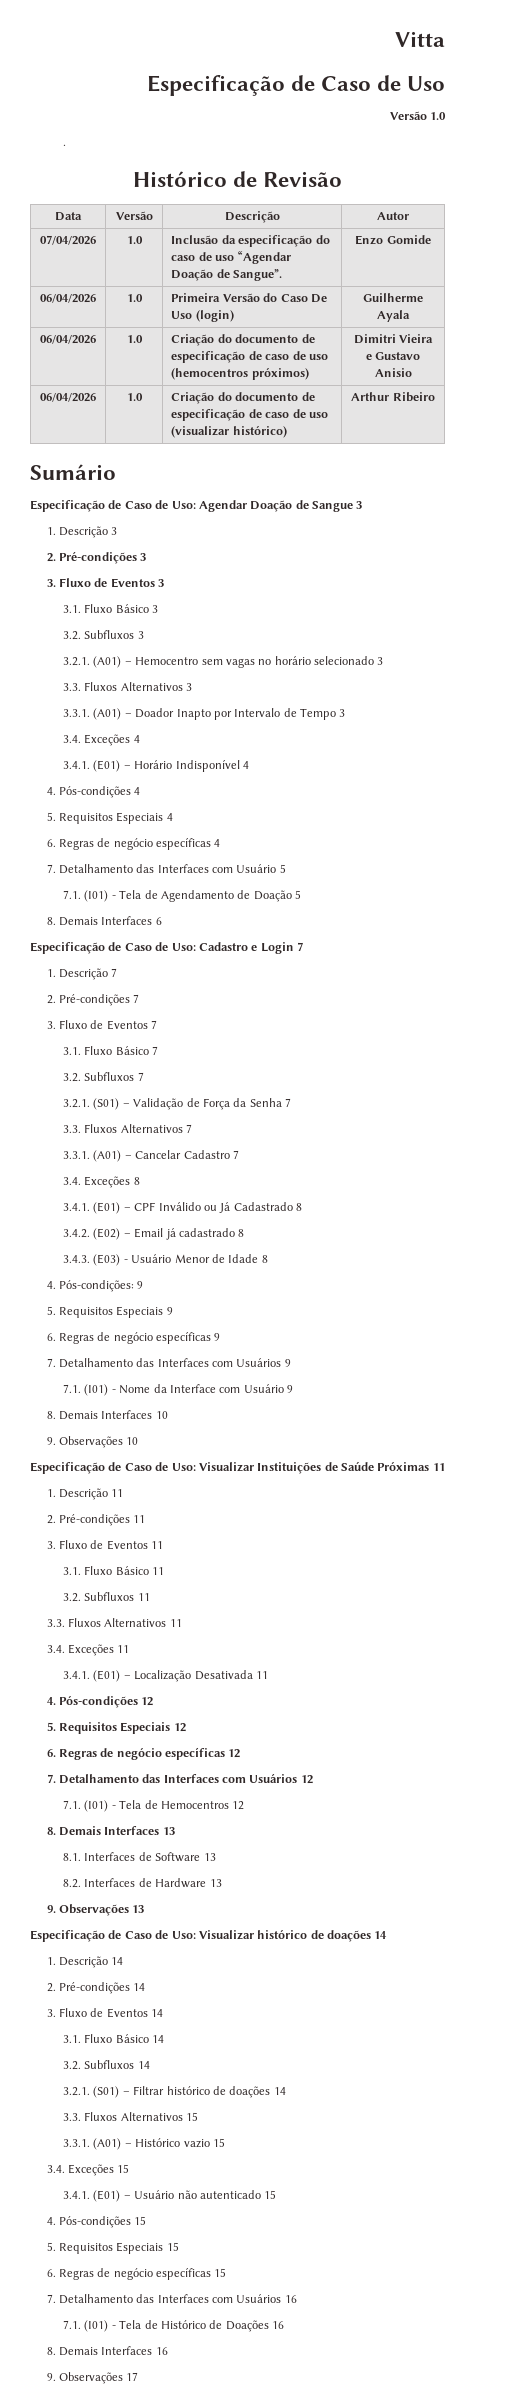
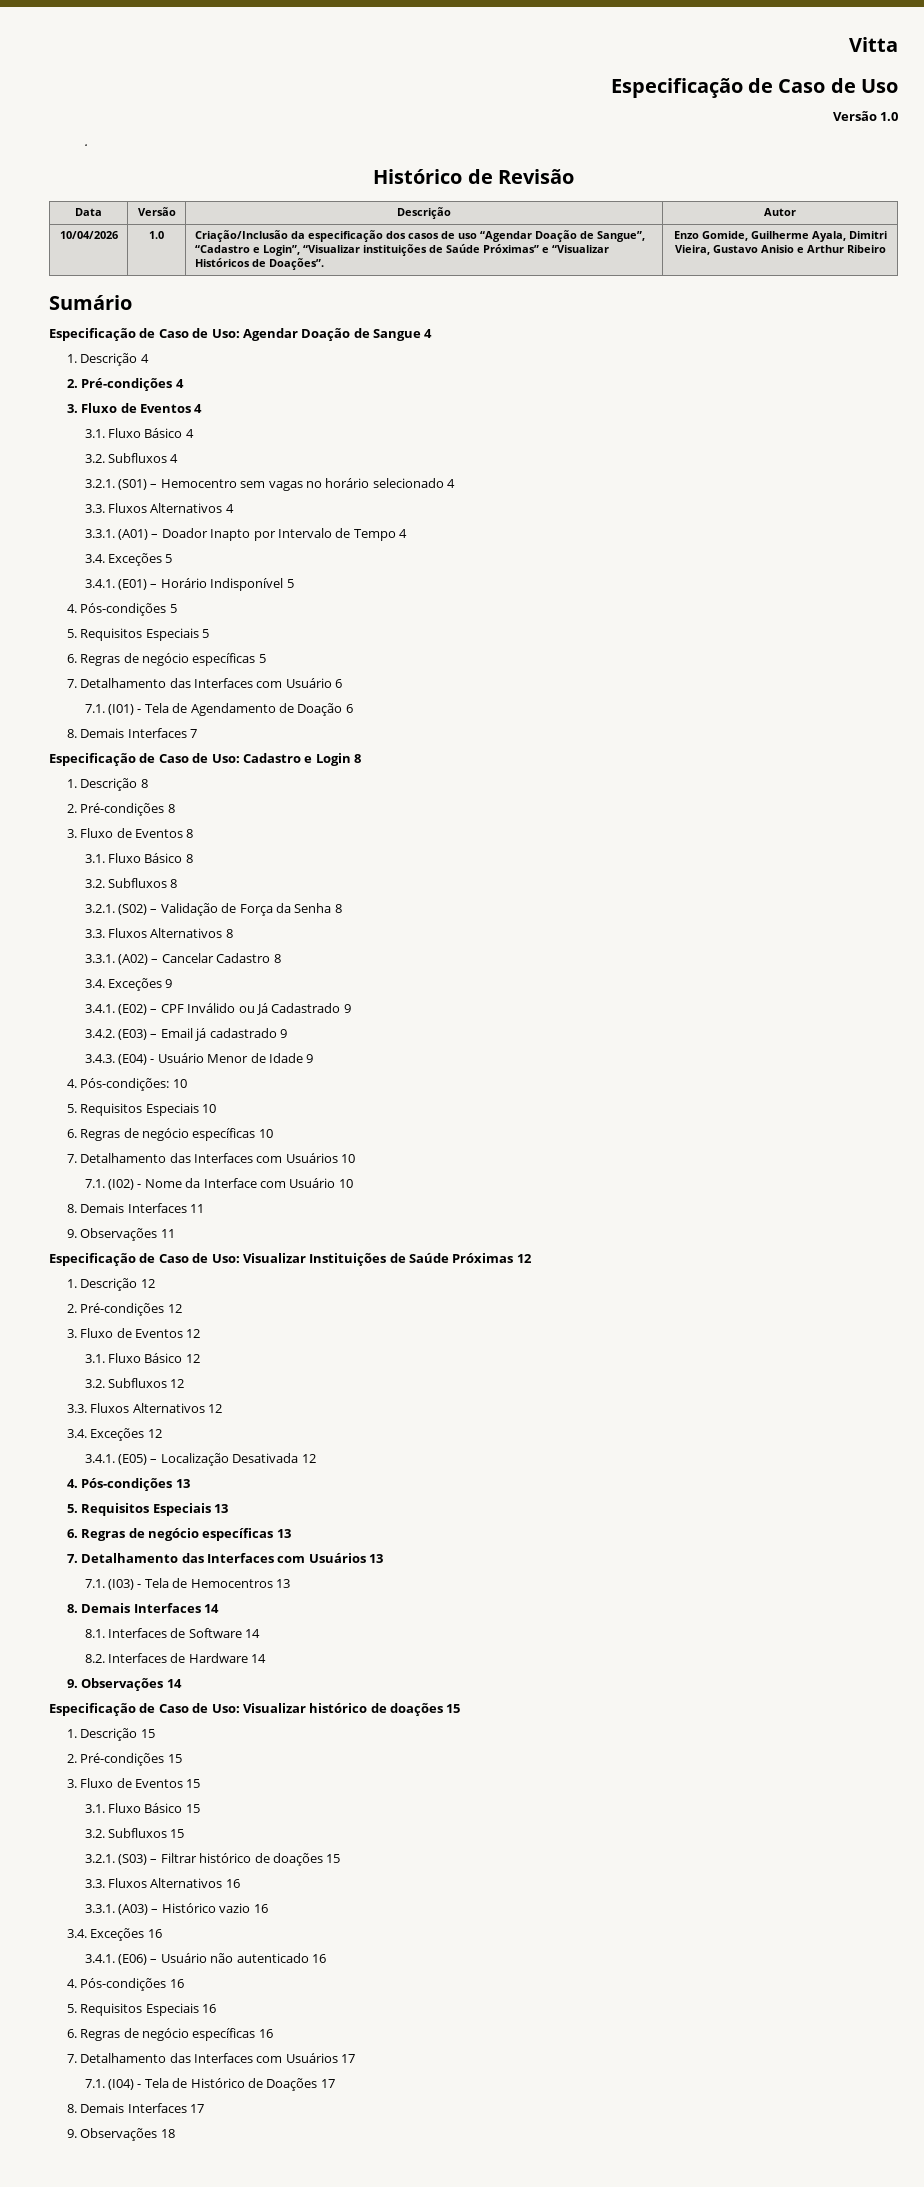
[40,235,96,245] [126,236,143,244] [171,235,219,244] 07/04/2026 | 1.0 | Inclusão -> [59,231,118,239] [149,231,164,239] [194,230,288,242] 10/04/2026 | 1.0 | Criação/Inclusão
[315,235,330,244] [171,255,196,261] do caso -> [385,231,439,239] dos casos
[233,269,283,281] [355,235,431,245] [40,294,96,303] [126,294,143,302] [171,293,327,303] [171,310,234,322] [363,293,423,302] [377,310,410,322] [40,335,96,344] [126,335,143,343] [171,334,315,346] [171,351,328,363] [171,368,309,380] [353,334,434,344] [365,352,421,360] [374,368,412,377] [40,393,96,402] [126,393,143,401] [171,392,315,404] [171,409,328,421] [171,426,287,438] Sangue”. | Enzo Gomide // 06/04/2026 | 1.0 | Primeira Versão do Caso De Uso (login) | Guilherme Ayala // 06/04/2026 | 1.0 | Criação do documento de especificação de caso de uso (hemocentros próximos) | Dimitri Vieira e Gustavo Anisio // 06/04/2026 | 1.0 | Criação do documento de especificação de caso de uso (visualizar histórico) | -> [596,231,645,242] [194,244,609,256] [194,258,324,270] [673,231,887,242] [674,245,804,255] Sangue”, “Cadastro e Login”, “Visualizar instituições de Saúde Próximas” e “Visualizar Históricos de Doações”. | Enzo Gomide, Guilherme Ayala, Dimitri Vieira, Gustavo Anisio e
[356,501,363,509] [46,526,118,538] [46,552,147,564] [46,578,165,588] [63,604,159,613] [63,630,144,640] [63,656,122,668] 3 // 1. Descrição 3 // 2. Pré-condições 3 // 3. Fluxo de Eventos 3 // 3.1. Fluxo Básico 3 // 3.2. Subfluxos 3 // 3.2.1. (A01) -> [424,329,433,338] [66,353,149,366] [66,378,184,391] [66,403,203,413] [84,428,194,438] [84,453,179,463] [84,479,148,490] 4 // 1. Descrição 4 // 2. Pré-condições 4 // 3. Fluxo de Eventos 4 // 3.1. Fluxo Básico 4 // 3.2. Subfluxos 4 // 3.2.1. (S01)
[377,657,384,665] [63,682,193,691] 3 // 3.3. Fluxos Alternativos 3 -> [447,479,456,488] [84,503,234,513] 4 // 3.3. Fluxos Alternativos 4
[339,709,346,717] [63,734,140,746] 3 // 3.4. Exceções 4 -> [399,529,408,538] [84,553,173,566] 4 // 3.4. Exceções 5
[242,761,249,769] [46,786,141,798] [46,812,173,824] [46,838,221,850] 4 // 4. Pós-condições 4 // 5. Requisitos Especiais 4 // 6. Regras de negócio específicas 4 -> [286,579,294,588] [66,603,177,616] [66,628,209,641] [66,653,266,666] 5 // 4. Pós-condições 5 // 5. Requisitos Especiais 5 // 6. Regras de negócio específicas 5
[279,864,286,873] 5 -> [335,679,343,688] 6
[295,890,302,899] [46,916,162,926] 5 // 8. Demais Interfaces 6 -> [345,704,353,713] [66,728,197,738] 6 // 8. Demais Interfaces 7
[297,942,303,951] [46,968,118,980] [46,994,140,1006] [46,1020,158,1030] [63,1046,159,1055] [63,1072,144,1082] [63,1098,120,1110] 7 // 1. Descrição 7 // 2. Pré-condições 7 // 3. Fluxo de Eventos 7 // 3.1. Fluxo Básico 7 // 3.2. Subfluxos 7 // 3.2.1. (S01) -> [354,754,361,763] [66,778,148,791] [66,803,175,816] [66,828,194,838] [84,853,193,863] [84,878,178,888] [84,904,148,915] 8 // 1. Descrição 8 // 2. Pré-condições 8 // 3. Fluxo de Eventos 8 // 3.1. Fluxo Básico 8 // 3.2. Subfluxos 8 // 3.2.1. (S02)
[285,1098,292,1107] [63,1124,193,1133] [63,1150,122,1162] 7 // 3.3. Fluxos Alternativos 7 // 3.3.1. (A01) -> [334,904,342,913] [84,928,233,938] [84,954,149,965] 8 // 3.3. Fluxos Alternativos 8 // 3.3.1. (A02)
[232,1150,239,1159] [63,1176,140,1188] [63,1202,121,1214] 7 // 3.4. Exceções 8 // 3.4.1. (E01) -> [273,954,281,963] [84,978,173,991] [84,1004,148,1015] 8 // 3.4. Exceções 9 // 3.4.1. (E02)
[296,1203,303,1211] 8 -> [343,1004,351,1013] 9
[93,1228,121,1240] (E02) -> [118,1029,148,1040] (E03)
[238,1229,245,1237] 8 -> [279,1029,287,1038] 9
[93,1254,121,1266] (E03) -> [118,1054,148,1065] (E04)
[261,1255,268,1263] 8 -> [306,1054,314,1063] 9
[137,1281,144,1289] [46,1306,173,1318] [46,1332,221,1344] [46,1358,291,1368] [63,1384,109,1396] 9 // 5. Requisitos Especiais 9 // 6. Regras de negócio específicas 9 // 7. Detalhamento das Interfaces com Usuários 9 // 7.1. (I01) -> [172,1079,187,1088] [66,1103,216,1116] [66,1128,273,1141] [66,1153,356,1163] [84,1179,135,1190] 10 // 5. Requisitos Especiais 10 // 6. Regras de negócio específicas 10 // 7. Detalhamento das Interfaces com Usuários 10 // 7.1. (I02)
[287,1385,294,1393] [46,1410,168,1420] [46,1436,139,1448] 9 // 8. Demais Interfaces 10 // 9. Observações 10 -> [338,1179,353,1188] [66,1203,204,1213] [66,1228,175,1241] 10 // 8. Demais Interfaces 11 // 9. Observações 11
[432,1463,445,1471] [46,1488,124,1500] [46,1514,146,1526] [46,1540,164,1550] [63,1566,165,1575] [63,1592,150,1602] [46,1618,182,1627] [46,1644,130,1656] [63,1670,121,1682] 11 // 1. Descrição 11 // 2. Pré-condições 11 // 3. Fluxo de Eventos 11 // 3.1. Fluxo Básico 11 // 3.2. Subfluxos 11 // 3.3. Fluxos Alternativos 11 // 3.4. Exceções 11 // 3.4.1. (E01) -> [516,1254,532,1263] [66,1278,155,1291] [66,1303,182,1316] [66,1328,201,1338] [84,1353,200,1363] [84,1378,185,1388] [66,1403,222,1413] [66,1428,162,1441] [84,1454,148,1465] 12 // 1. Descrição 12 // 2. Pré-condições 12 // 3. Fluxo de Eventos 12 // 3.1. Fluxo Básico 12 // 3.2. Subfluxos 12 // 3.3. Fluxos Alternativos 12 // 3.4. Exceções 12 // 3.4.1. (E05)
[255,1671,268,1679] [46,1696,154,1708] [46,1722,186,1734] [46,1747,241,1760] [46,1774,313,1784] [63,1800,109,1812] 11 // 4. Pós-condições 12 // 5. Requisitos Especiais 12 // 6. Regras de negócio específicas 12 // 7. Detalhamento das Interfaces com Usuários 12 // 7.1. (I01) -> [301,1454,316,1463] [66,1478,190,1491] [66,1503,228,1516] [66,1528,291,1541] [66,1553,384,1563] [84,1579,135,1590] 12 // 4. Pós-condições 13 // 5. Requisitos Especiais 13 // 6. Regras de negócio específicas 13 // 7. Detalhamento das Interfaces com Usuários 13 // 7.1. (I03)
[232,1801,245,1810] [46,1826,175,1836] 12 // 8. Demais Interfaces 13 -> [275,1579,290,1588] [66,1603,219,1613] 13 // 8. Demais Interfaces 14
[203,1853,216,1861] 13 -> [245,1629,261,1638] 14
[209,1879,222,1887] [46,1904,145,1916] 13 // 9. Observações 13 -> [251,1654,267,1663] [66,1678,182,1691] 14 // 9. Observações 14
[374,1931,388,1939] [46,1956,124,1968] [46,1982,146,1994] [46,2008,164,2018] [63,2034,165,2043] [63,2060,150,2070] [63,2086,120,2098] 14 // 1. Descrição 14 // 2. Pré-condições 14 // 3. Fluxo de Eventos 14 // 3.1. Fluxo Básico 14 // 3.2. Subfluxos 14 // 3.2.1. (S01) -> [446,1704,461,1713] [66,1728,155,1741] [66,1753,182,1766] [66,1778,201,1788] [84,1803,200,1813] [84,1828,185,1838] [84,1854,148,1865] 15 // 1. Descrição 15 // 2. Pré-condições 15 // 3. Fluxo de Eventos 15 // 3.1. Fluxo Básico 15 // 3.2. Subfluxos 15 // 3.2.1. (S03)
[273,2087,286,2095] [63,2112,199,2121] [63,2138,122,2150] 14 // 3.3. Fluxos Alternativos 15 // 3.3.1. (A01) -> [326,1854,341,1863] [84,1878,240,1888] [84,1904,149,1915] 15 // 3.3. Fluxos Alternativos 16 // 3.3.1. (A03)
[212,2138,225,2147] [46,2164,130,2176] [63,2190,121,2202] 15 // 3.4. Exceções 15 // 3.4.1. (E01) -> [253,1904,268,1913] [66,1928,162,1941] [84,1954,148,1965] 16 // 3.4. Exceções 16 // 3.4.1. (E06)
[264,2190,277,2199] [46,2216,147,2228] [46,2242,179,2254] [46,2268,227,2280] [46,2294,297,2304] [63,2320,109,2332] 15 // 4. Pós-condições 15 // 5. Requisitos Especiais 15 // 6. Regras de negócio específicas 15 // 7. Detalhamento das Interfaces com Usuários 16 // 7.1. (I01) -> [311,1954,326,1963] [66,1978,184,1991] [66,2003,216,2016] [66,2028,273,2041] [66,2053,356,2063] [84,2079,135,2090] 16 // 4. Pós-condições 16 // 5. Requisitos Especiais 16 // 6. Regras de negócio específicas 16 // 7. Detalhamento das Interfaces com Usuários 17 // 7.1. (I04)
[272,2321,285,2329] [46,2346,168,2356] [46,2372,139,2384] 16 // 8. Demais Interfaces 16 // 9. Observações 17 -> [320,2079,335,2088] [66,2103,204,2113] [66,2128,175,2141] 17 // 8. Demais Interfaces 17 // 9. Observações 18

